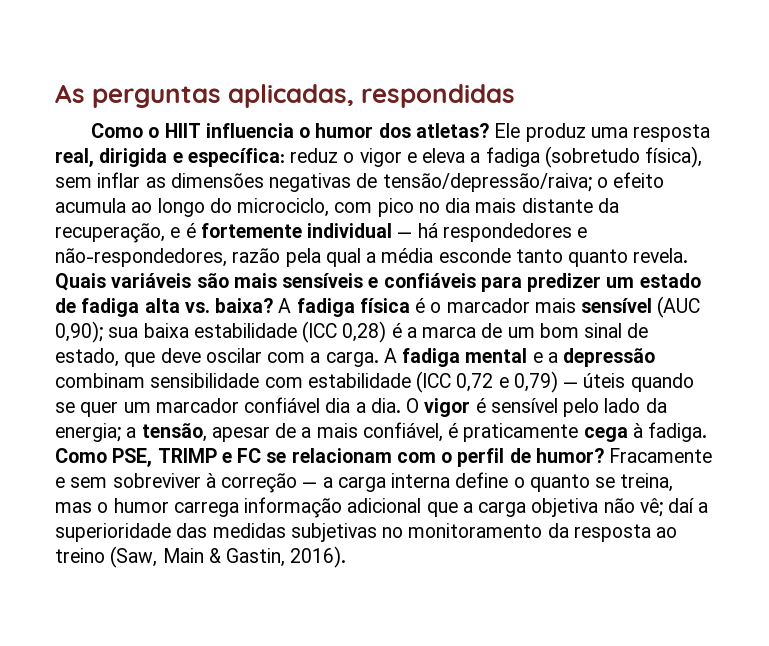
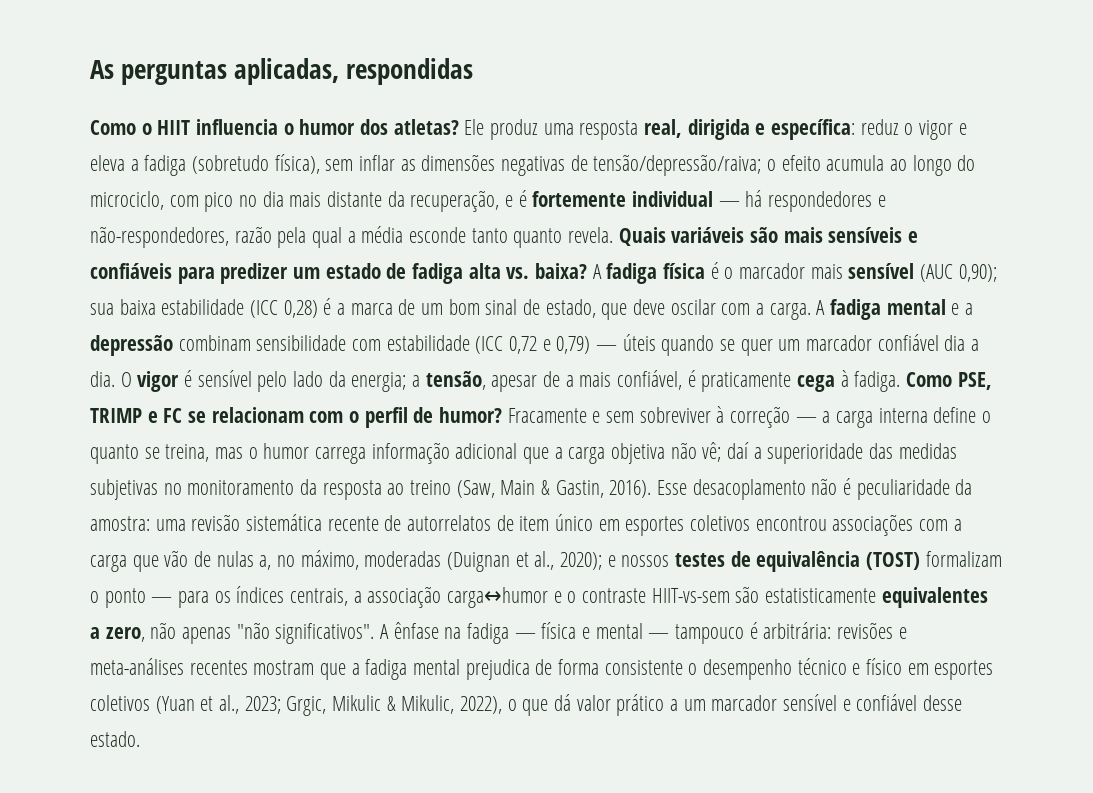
(347, 557) none -> [657,478,973,500] [90,514,962,536] [90,550,1002,572] [90,586,988,608] [90,622,907,644] [90,658,994,680] [90,694,963,716] [90,731,140,747] Esse desacoplamento não é peculiaridade da amostra: uma revisão sistemática recente de autorrelatos de item único em esportes coletivos encontrou associações com a carga que vão de nulas a, no máximo, moderadas (Duignan et al., 2020); e nossos testes de equivalência (TOST) formalizam o ponto — para os índices centrais, a associação carga↔humor e o contraste HIIT-vs-sem são estatisticamente equivalentes a zero, não apenas "não significativos". A ênfase na fadiga — física e mental — tampouco é arbitrária: revisões e meta-análises recentes mostram que a fadiga mental prejudica de forma consistente o desempenho técnico e físico em esportes coletivos (Yuan et al., 2023; Grgic, Mikulic & Mikulic, 2022), o que dá valor prático a um marcador sensível e confiável desse estado.

